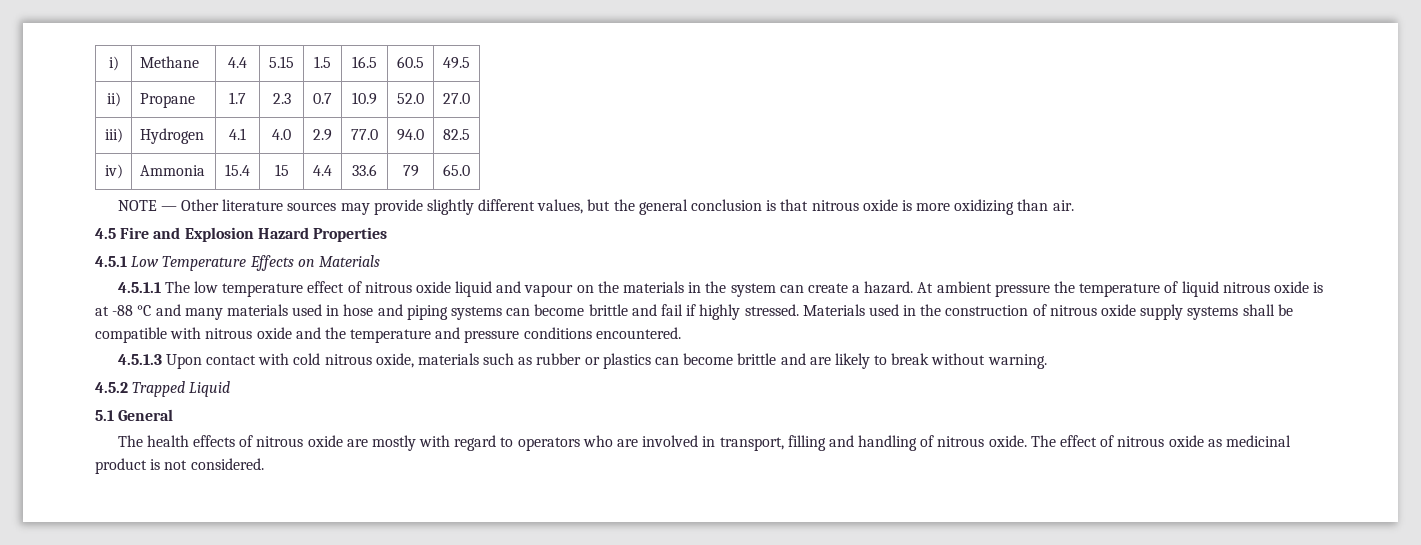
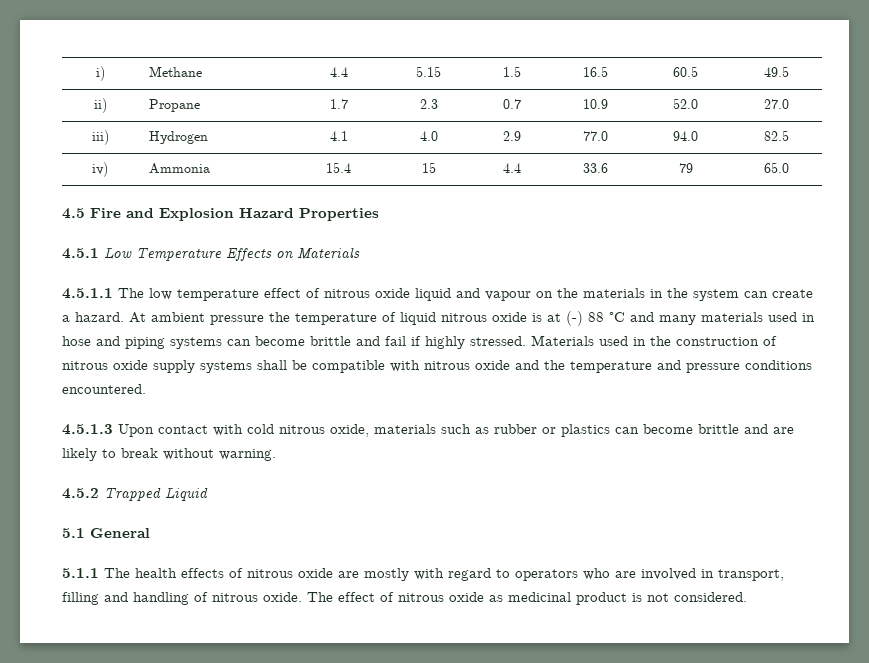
[117,199,1074,215] // NOTE — Other literature sources may provide slightly different values, but the general conclusion is that nitrous oxide is more oxidizing than air. -> (789, 167) none
[112,305,134,316] -88 -> [566,311,604,326] (-) 88
(174, 415) none -> [62,568,99,578] 5.1.1

